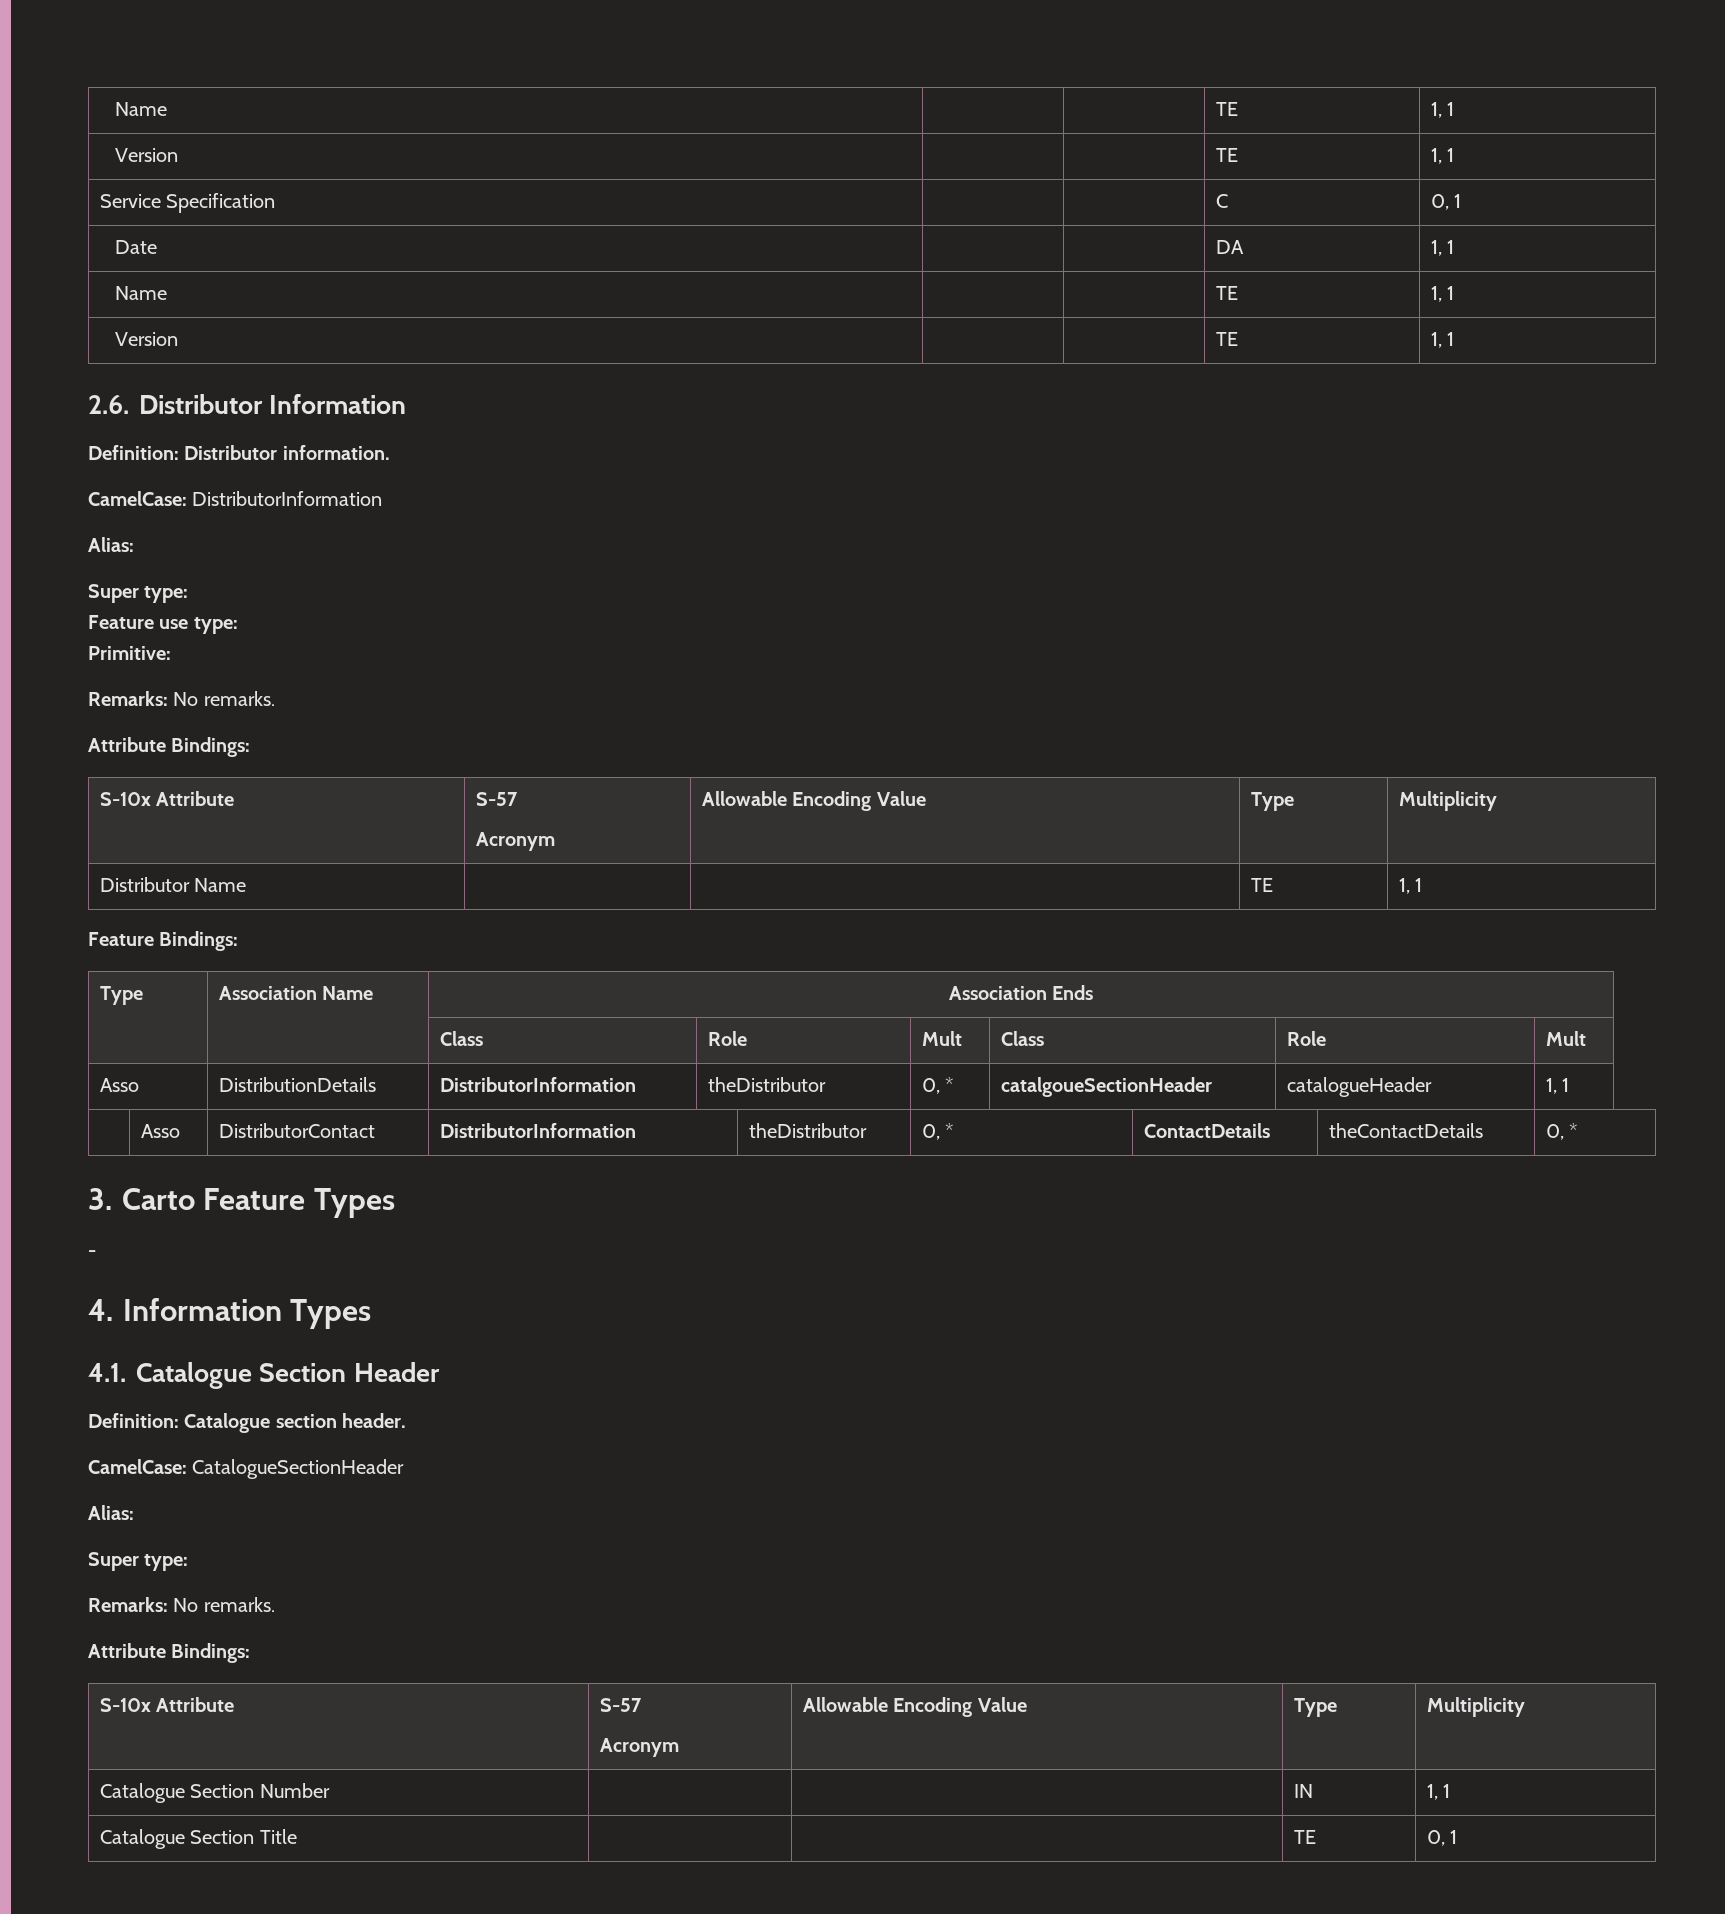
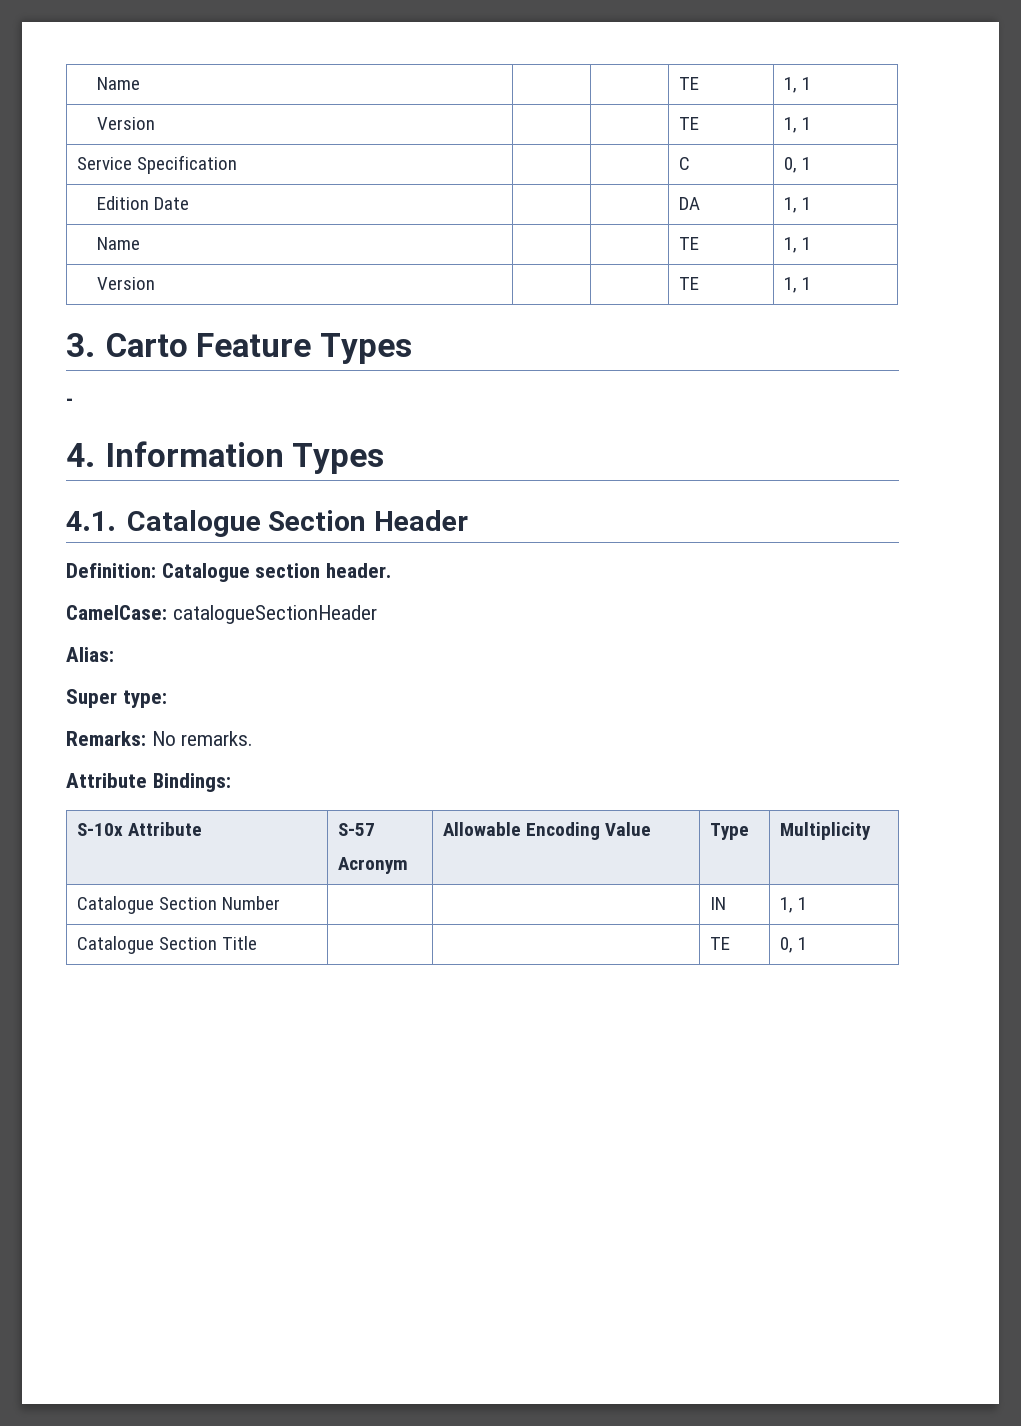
(1462, 201) none -> [96,196,149,210] Edition
[88,394,407,414] [88,445,390,460] [88,491,383,506] [88,537,134,552] [88,584,189,603] [88,615,238,634] [88,646,171,660] [88,691,275,706] [88,737,251,757] [100,791,235,806] [476,792,519,806] [476,832,556,851] [702,791,926,811] [1251,792,1295,811] [1399,791,1498,811] [100,877,247,892] [1251,878,1274,892] [1399,878,1423,894] [88,931,239,951] [100,986,144,1005] [219,986,374,1000] [948,985,1094,1000] [440,1031,484,1046] [708,1031,748,1046] [922,1031,963,1046] [1001,1031,1045,1046] [1287,1031,1327,1046] [1546,1031,1587,1046] [100,1078,140,1092] [219,1077,377,1092] [440,1077,637,1092] [708,1077,827,1092] [922,1077,955,1094] [1001,1077,1213,1097] [1287,1077,1433,1097] [1546,1078,1570,1094] [141,1124,181,1138] [219,1123,376,1138] [440,1123,637,1138] [749,1123,868,1138] [922,1123,955,1140] [1144,1123,1271,1138] [1329,1123,1484,1138] [1546,1123,1579,1140] // 2.6. Distributor Information // Definition: Distributor information. // CamelCase: DistributorInformation // Alias: // Super type: // Feature use type: // Primitive: // Remarks: No remarks. // Attribute Bindings: // S-10x Attribute | S-57 // Acronym | Allowable Encoding Value | Type | Multiplicity // Distributor Name | | | TE | 1, 1 // Feature Bindings: // Type | Association Name | Association Ends // | | Class | Role | Mult | Class | Role | Mult // Asso | DistributionDetails | DistributorInformation | theDistributor | 0, * | catalgoueSectionHeader | catalogueHeader | 1, 1 // | Asso | DistributorContact | DistributorInformation | theDistributor | 0, * | ContactDetails | theContactDetails | 0, * -> (811, 283) none
[192,1459,405,1479] CatalogueSectionHeader -> [172,605,377,624] catalogueSectionHeader

